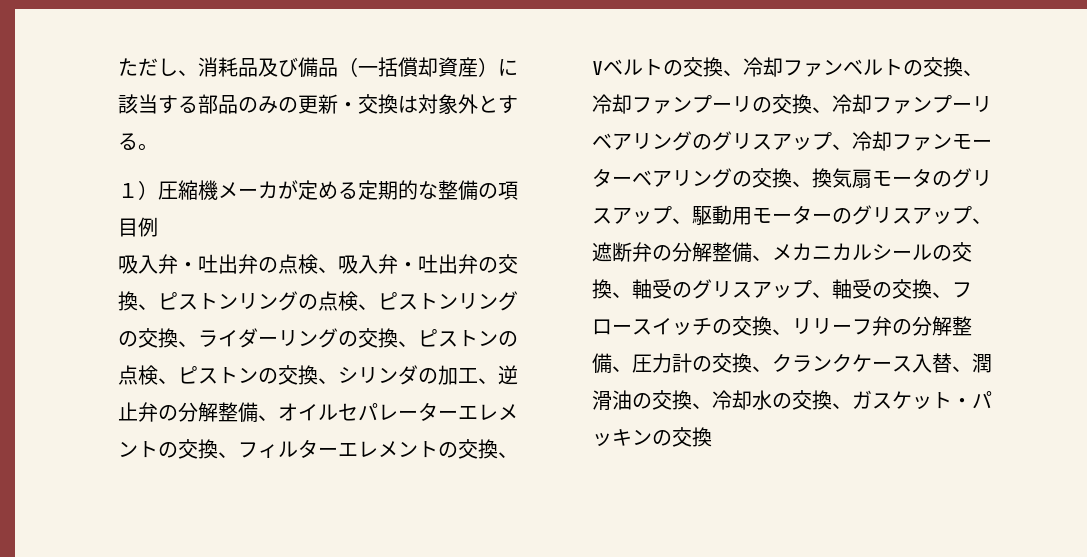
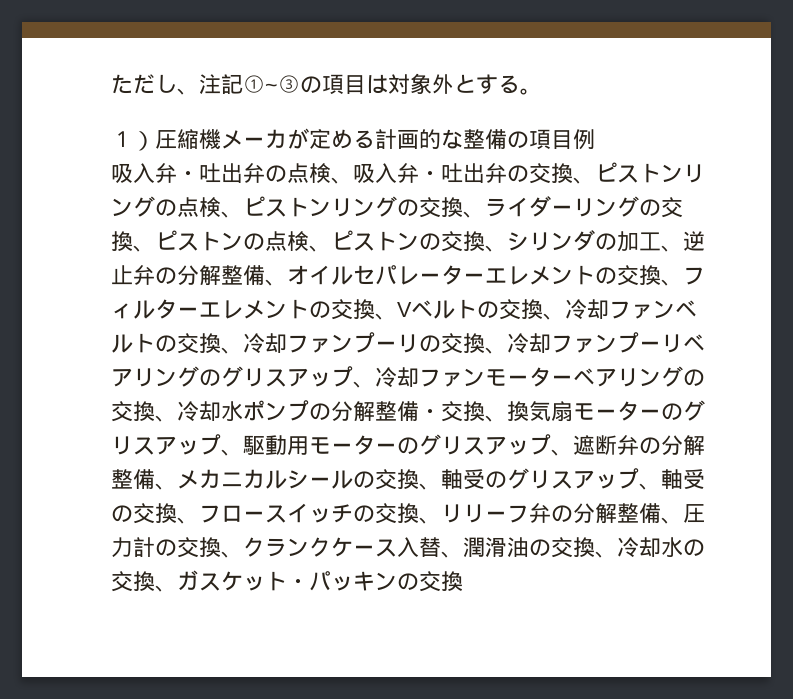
[198,57,519,78] [118,94,399,114] 消耗品及び備品（一括償却資産）に該当する部品のみの更新・交換 -> [198,74,366,95] 注記①~③の項目
[358,180,399,200] 定期 -> [374,129,419,149] 計画
(813, 184) none -> [176,400,507,422] 冷却水ポンプの分解整備・交換、
(933, 177) none -> [638,409,661,419] ー

